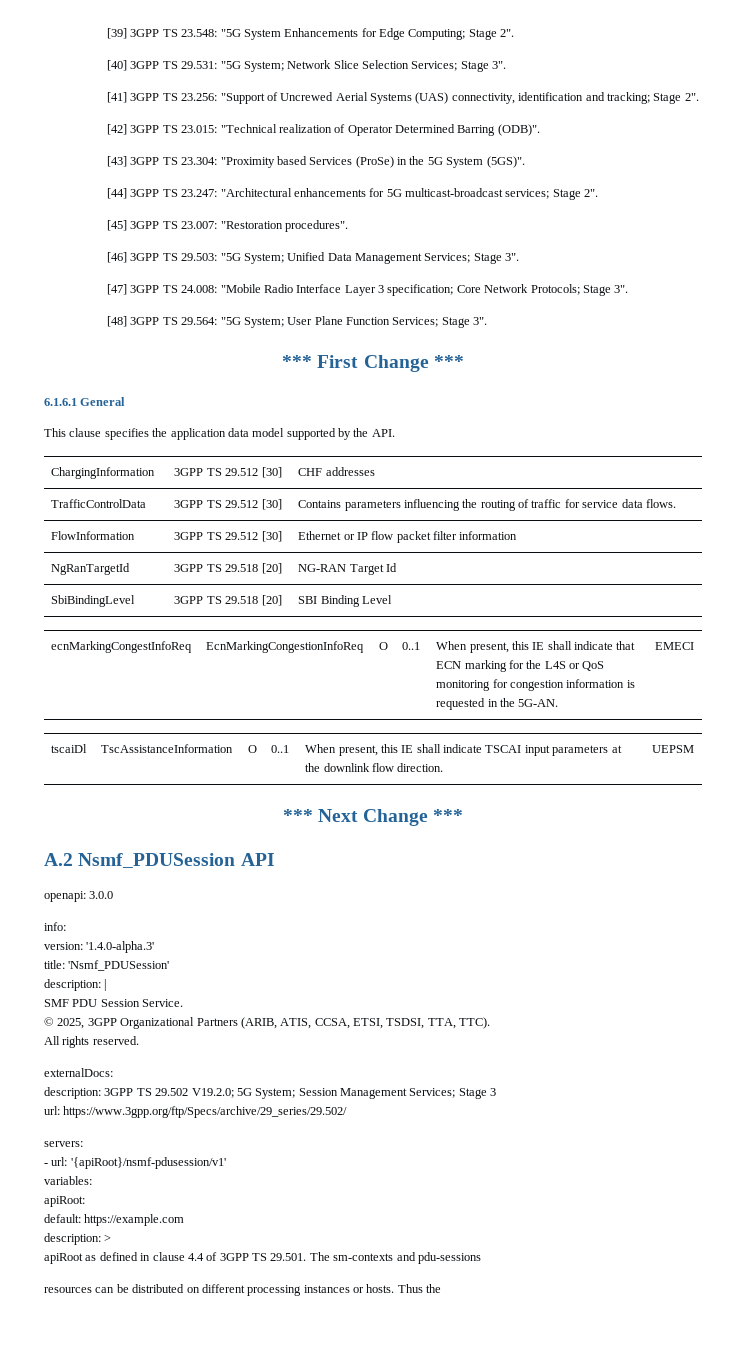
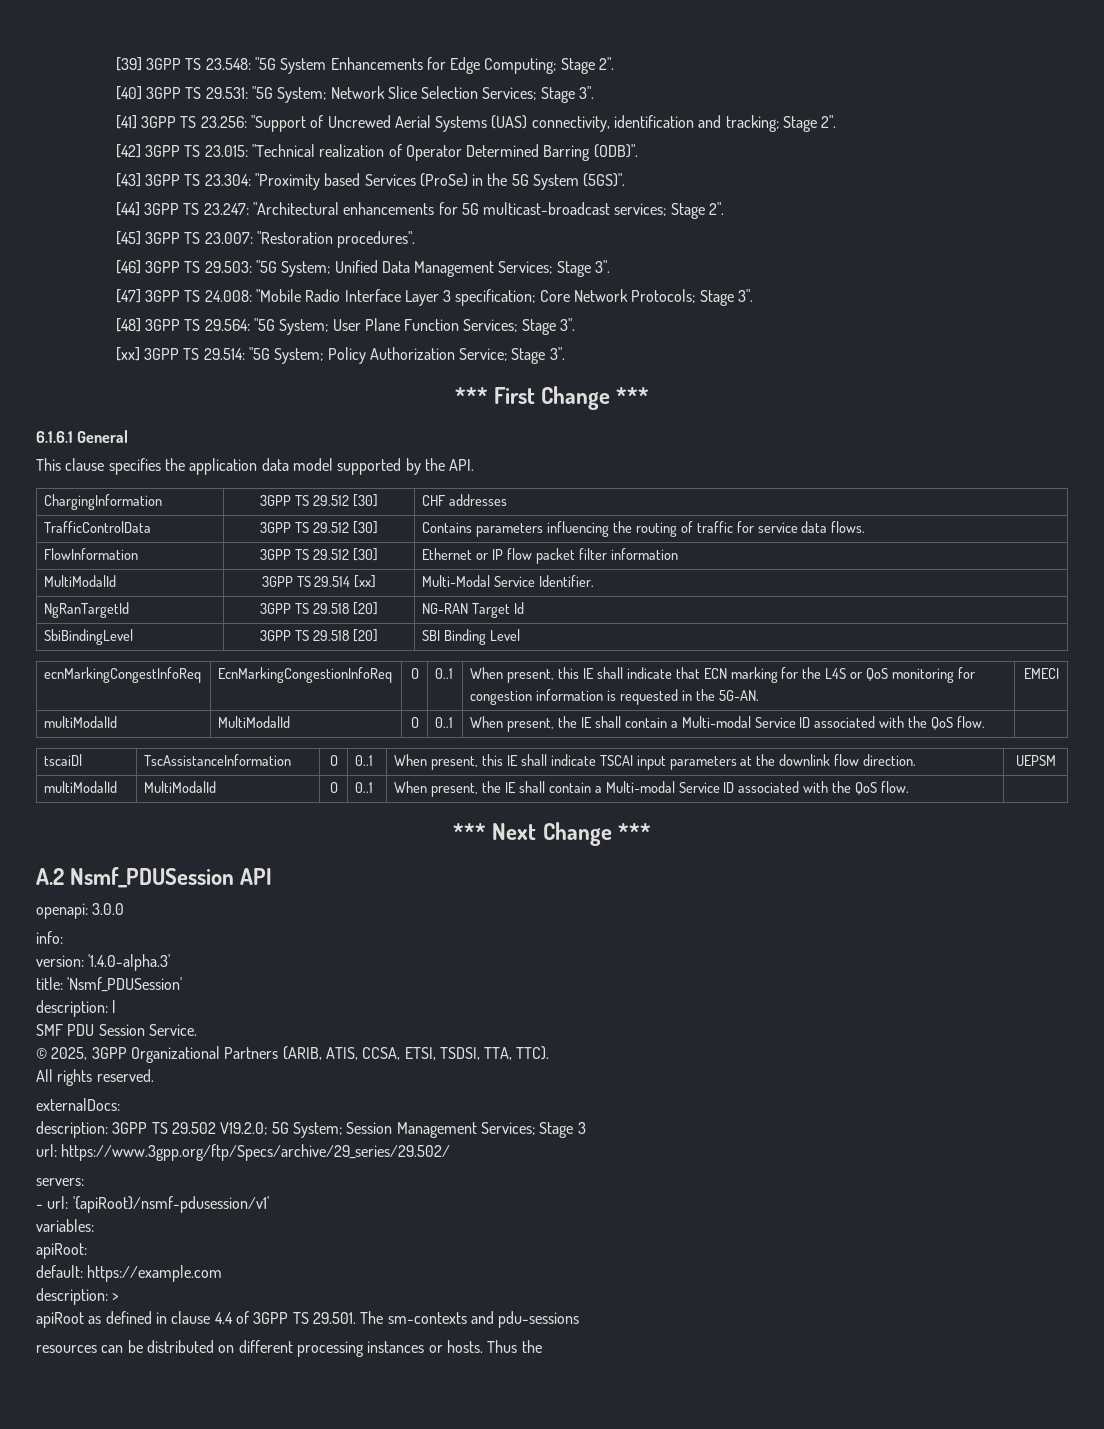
(488, 321) none -> [115,347,565,364] // [xx] 3GPP TS 29.514: "5G System; Policy Authorization Service; Stage 3".
(518, 535) none -> [44,575,117,587] [261,575,377,588] [422,575,595,587] // MultiModalId | 3GPP TS 29.514 [xx] | Multi-Modal Service Identifier.
(694, 646) none -> [44,716,118,728] [218,716,291,728] [410,717,419,728] [435,717,454,728] [470,716,985,732] // multiModalId | MultiModalId | O | 0..1 | When present, the IE shall contain a Multi-modal Service ID associated with the QoS flow. |
(694, 749) none -> [44,781,118,793] [144,781,217,793] [329,782,338,793] [355,782,374,793] [394,781,909,797] // multiModalId | MultiModalId | O | 0..1 | When present, the IE shall contain a Multi-modal Service ID associated with the QoS flow. |

